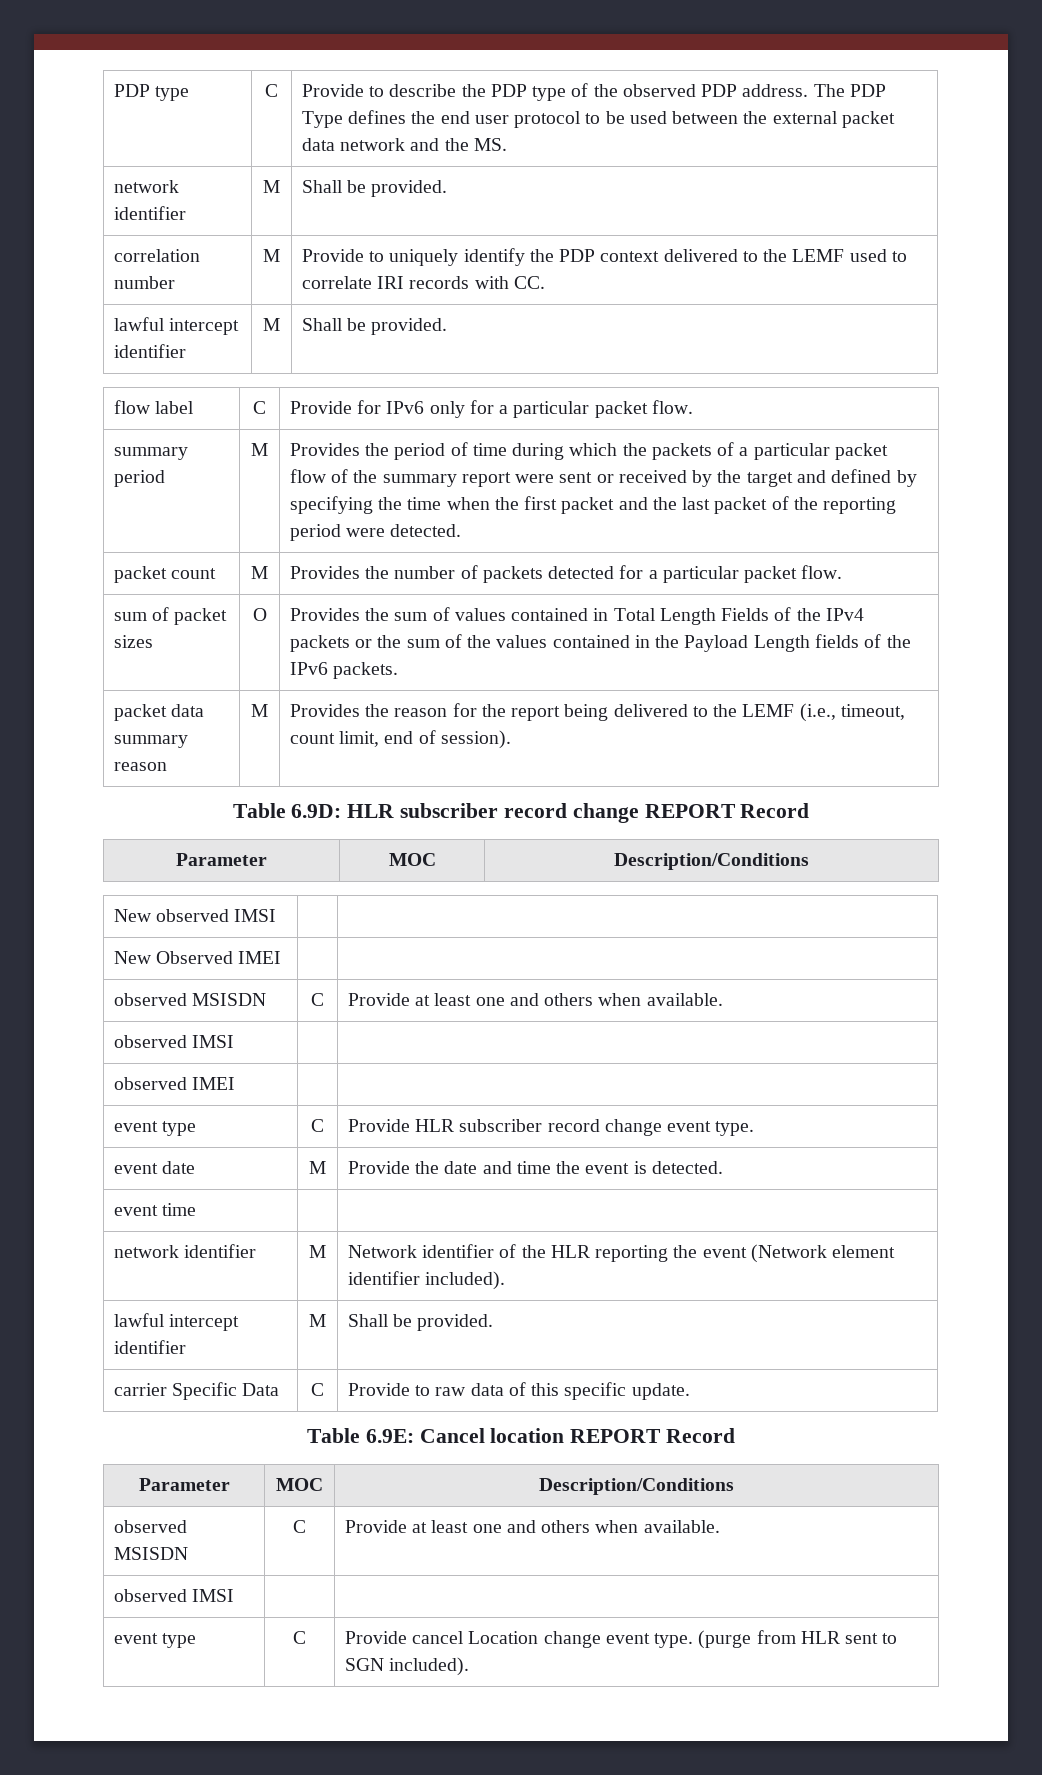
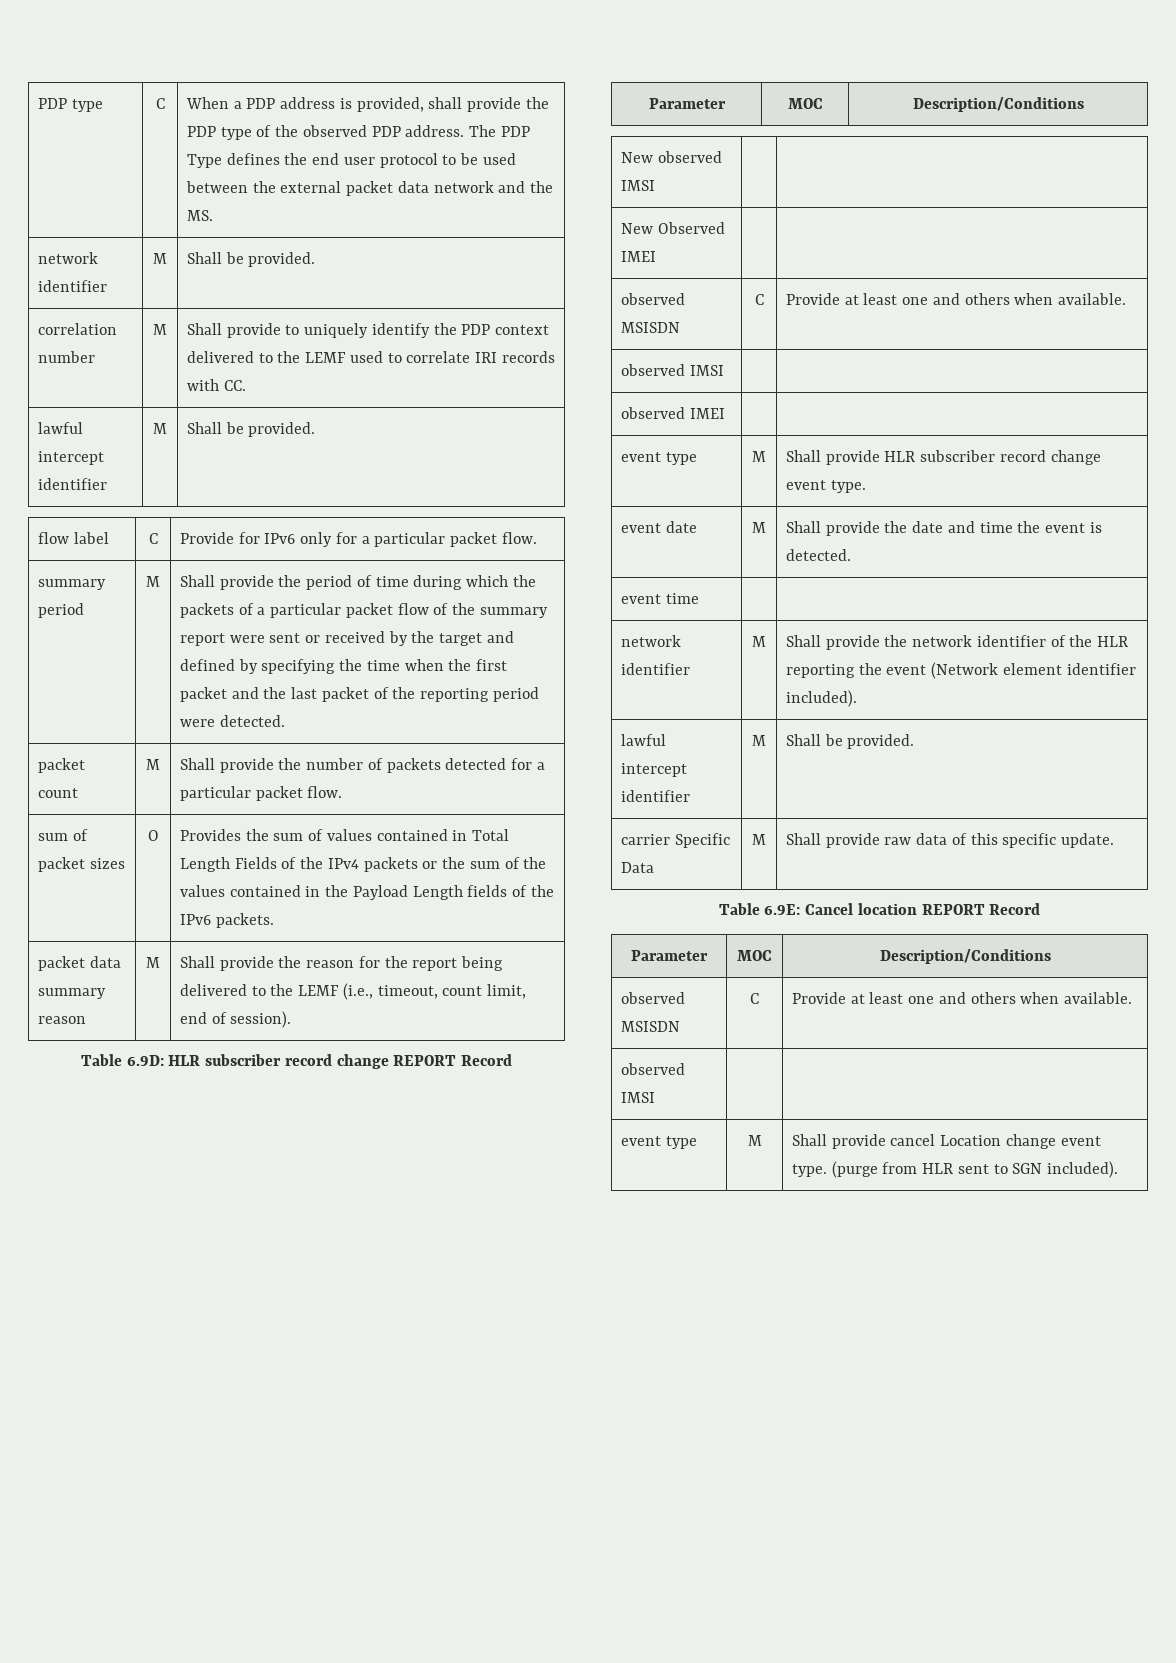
[301,84,457,97] Provide to describe -> [185,97,522,112] When a PDP address is provided, shall provide
[301,249,364,262] Provide -> [186,323,281,338] Shall provide
[289,443,360,456] Provides -> [179,575,274,590] Shall provide
[289,566,360,579] Provides -> [179,758,274,773] Shall provide
[289,704,360,717] Provides -> [179,956,274,971] Shall provide
[311,1119,324,1132] [347,1119,410,1132] C | Provide -> [752,451,766,462] [785,450,880,465] M | Shall provide
[347,1161,410,1174] Provide -> [785,521,880,536] Shall provide
[347,1245,417,1258] Network -> [785,635,973,650] Shall provide the network
[311,1383,324,1396] [347,1383,431,1396] C | Provide to -> [752,834,766,845] [785,833,880,848] M | Shall provide
[293,1631,306,1644] [344,1631,407,1644] C | Provide -> [747,1135,762,1146] [791,1134,886,1149] M | Shall provide

